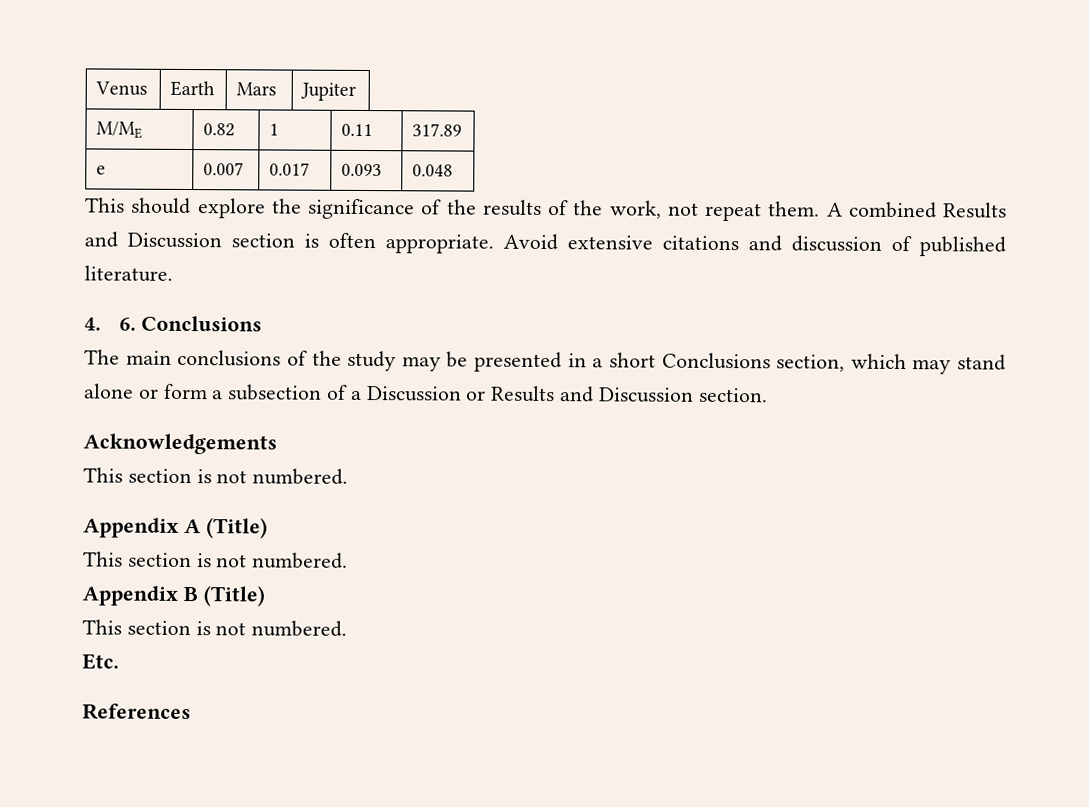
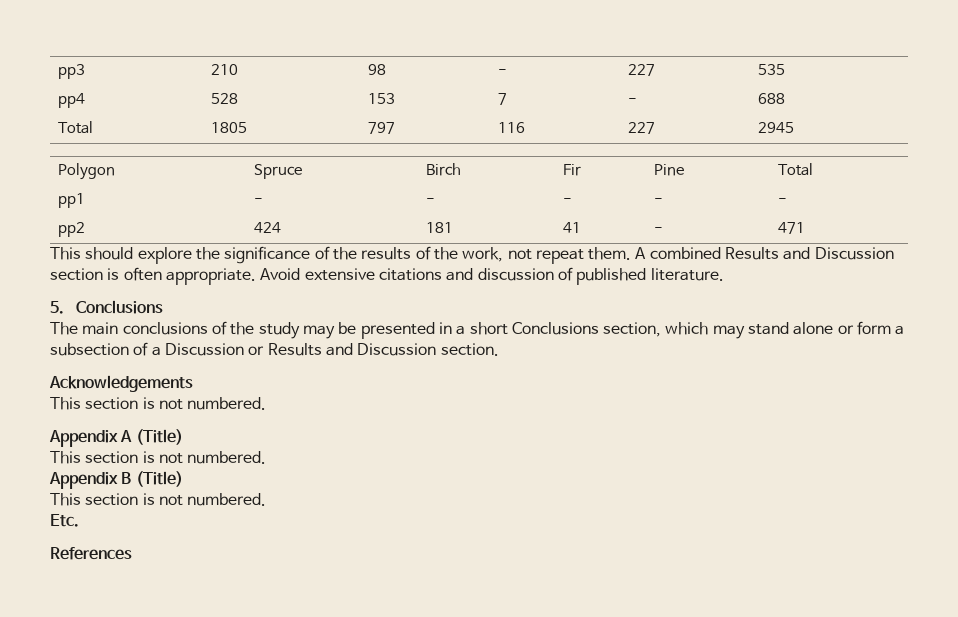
[95,81,149,96] [170,80,216,97] [236,82,278,96] [300,82,357,101] [96,121,144,139] [203,123,236,137] [269,123,280,136] [341,123,374,137] [412,123,463,137] [96,165,107,175] [203,162,245,176] [269,162,311,176] [341,163,383,177] [412,164,454,177] Venus | Earth | Mars | Jupiter // M/ME | 0.82 | 1 | 0.11 | 317.89 // e | 0.007 | 0.017 | 0.093 | 0.048 -> [57,64,85,79] [210,64,238,75] [367,64,386,75] [497,69,507,75] [627,64,655,76] [757,64,785,75] [57,93,85,108] [210,93,238,104] [367,93,395,104] [497,93,507,105] [627,98,637,104] [757,93,785,104] [57,121,93,134] [210,122,247,133] [367,122,395,134] [497,122,525,133] [627,122,655,134] [757,122,794,133] [57,163,115,180] [253,164,302,179] [425,163,461,176] [562,164,581,176] [653,164,684,176] [777,163,813,176] [57,193,85,208] [253,198,263,204] [425,198,435,204] [562,198,572,204] [653,198,663,204] [777,198,787,204] [57,222,85,237] [253,222,281,233] [425,222,453,233] [562,222,581,233] [653,227,663,233] [777,222,805,234] pp3 | 210 | 98 | - | 227 | 535 // pp4 | 528 | 153 | 7 | - | 688 // Total | 1805 | 797 | 116 | 227 | 2945 // Polygon | Spruce | Birch | Fir | Pine | Total // pp1 | - | - | - | - | - // pp2 | 424 | 181 | 41 | - | 471
[84,317,137,331] 4. 6. -> [50,301,64,314] 5.

